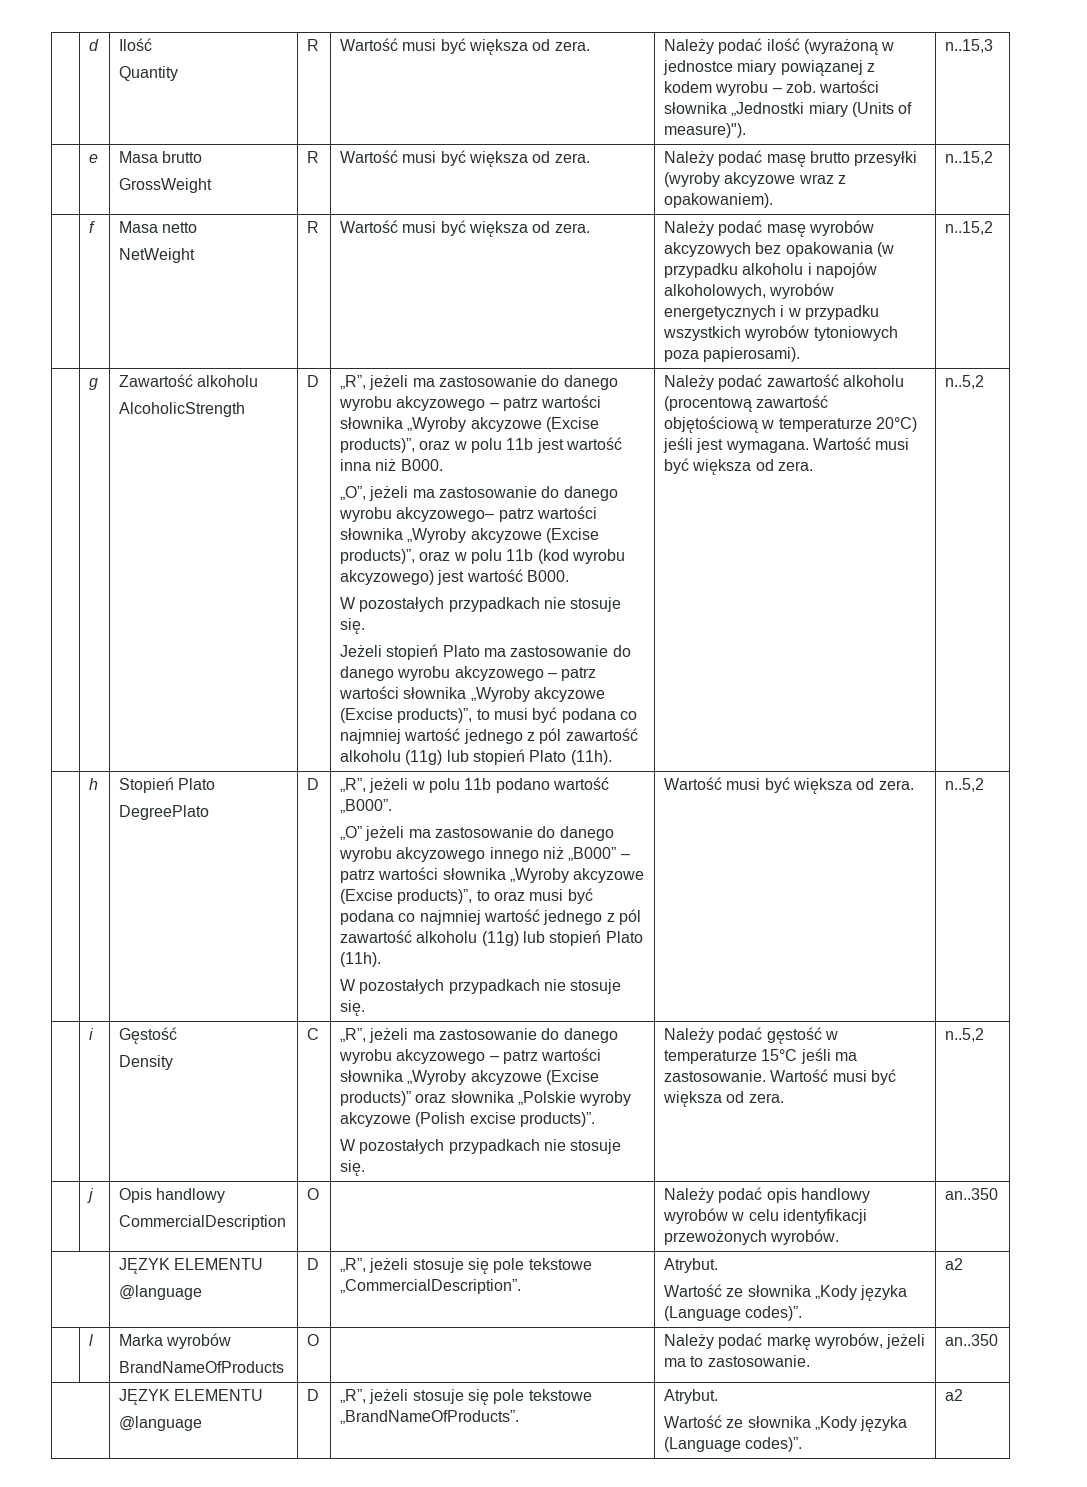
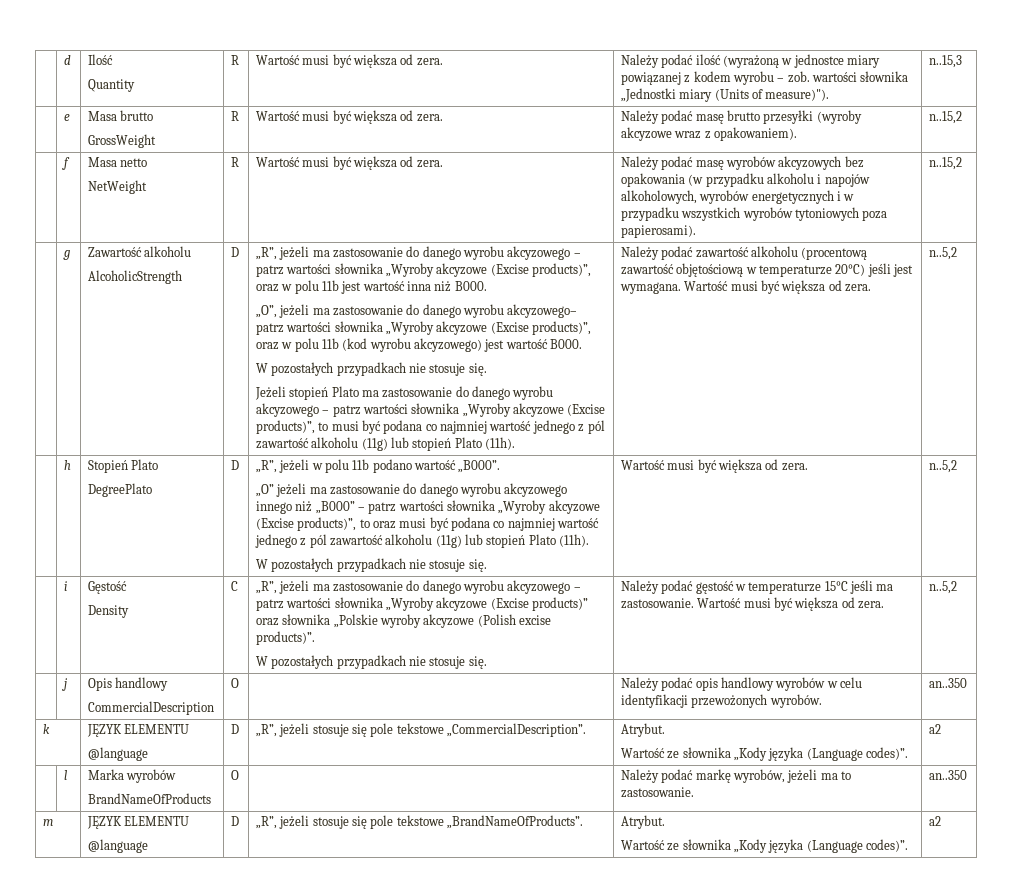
(999, 1194) none -> [42,724,50,734] k
(999, 1340) none -> [42,819,53,826] m

